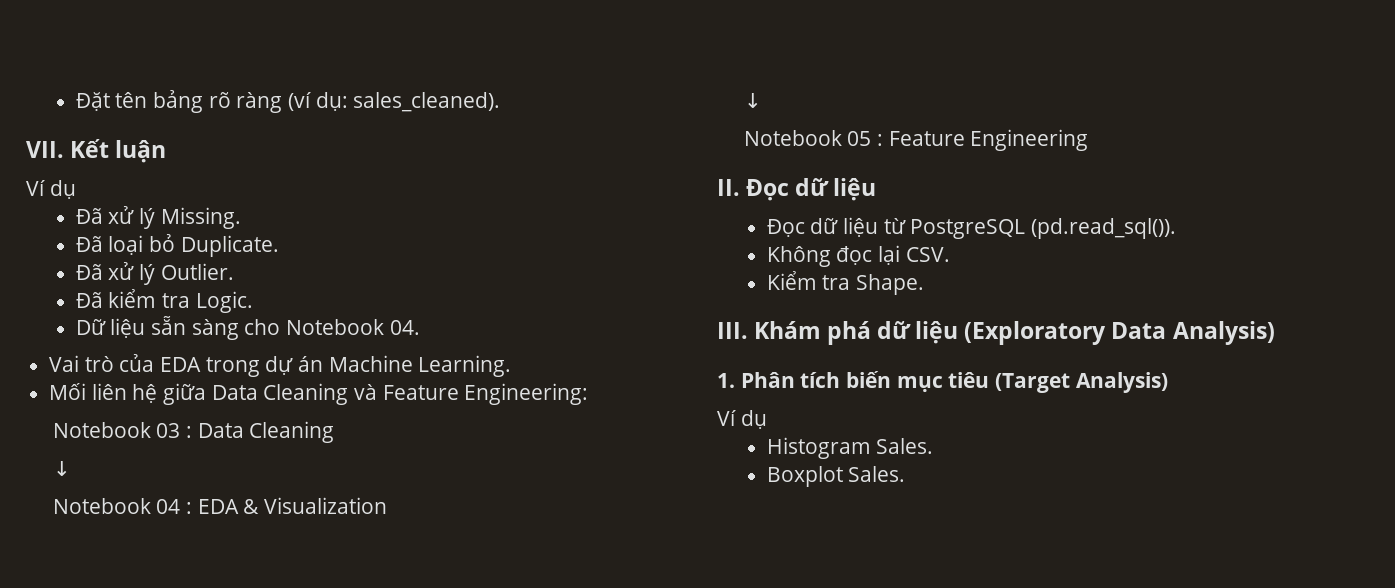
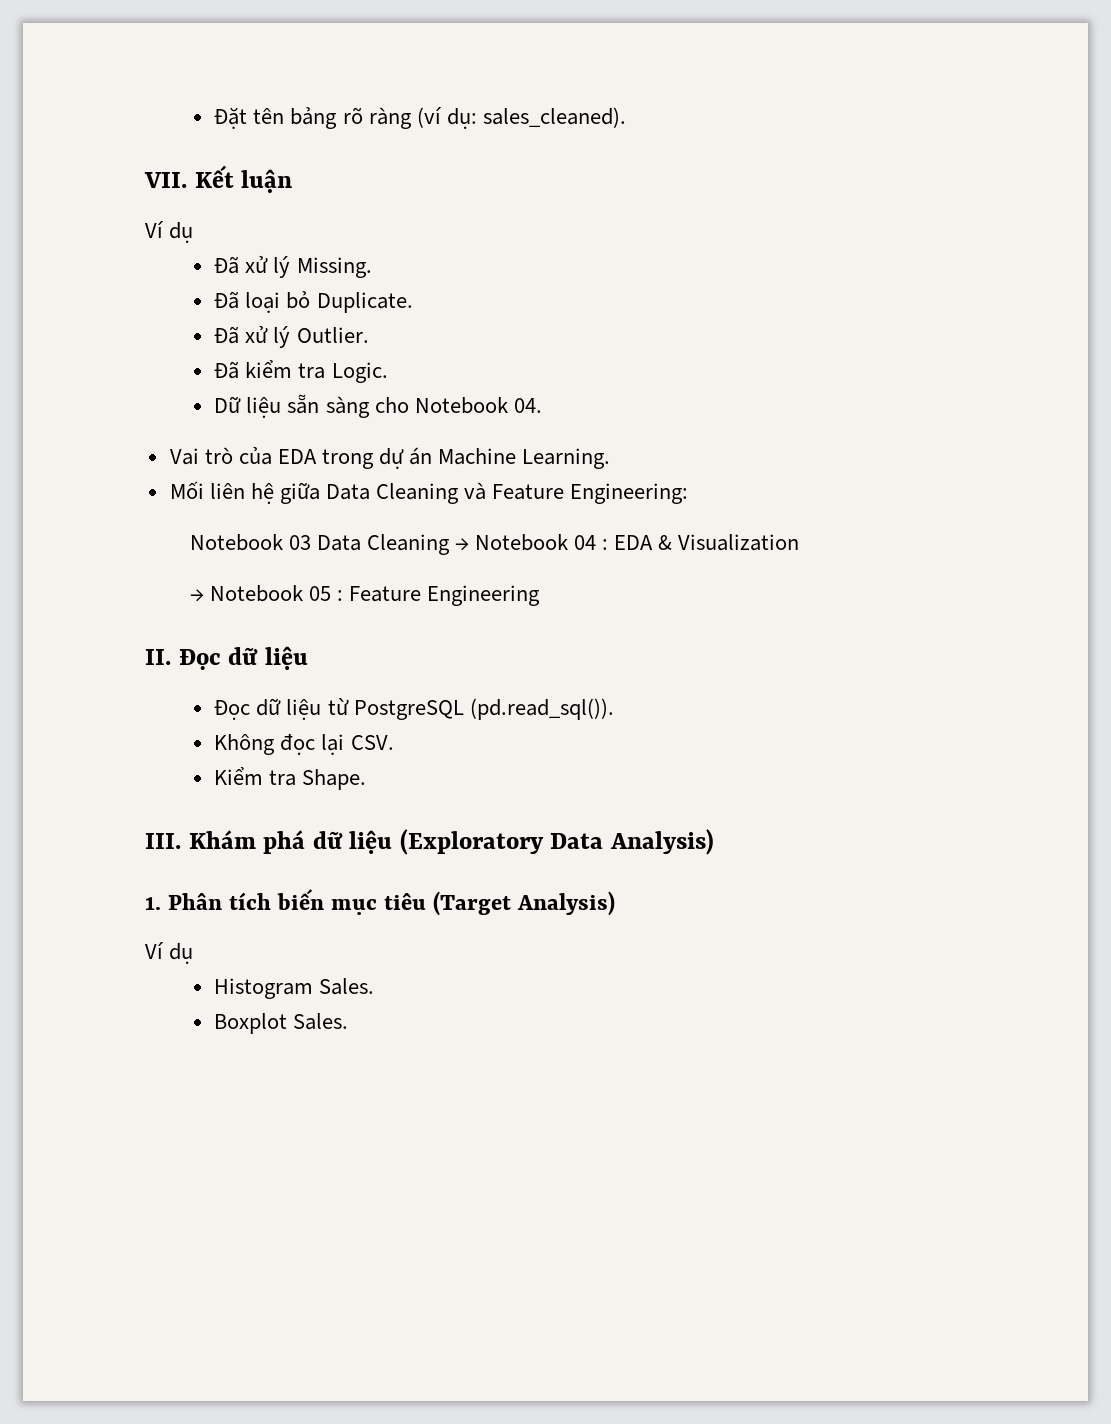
[185,421,335,443] [52,461,71,476] : Data Cleaning // ↓ // -> [316,534,469,555] Data Cleaning →
[743,93,762,108] ↓ // -> [189,589,204,602] →

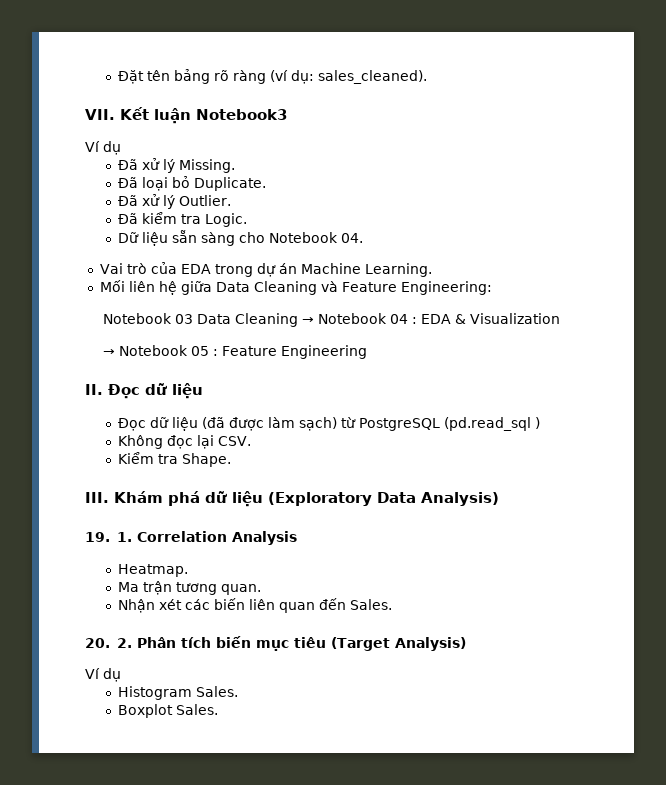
(293, 181) none -> [196,109,287,120] Notebook3
[327,698,614,720] từ PostgreSQL (pd.read_sql()). -> [202,417,541,431] (đã được làm sạch) từ PostgreSQL (pd.read_sql )
[145,897,161,910] 1. -> [85,531,297,545] [118,564,189,577] [118,581,262,595] [118,598,393,613] [85,638,132,648] 19. 1. Correlation Analysis // Heatmap. // Ma trận tương quan. // Nhận xét các biến liên quan đến Sales. // 20. 2.

